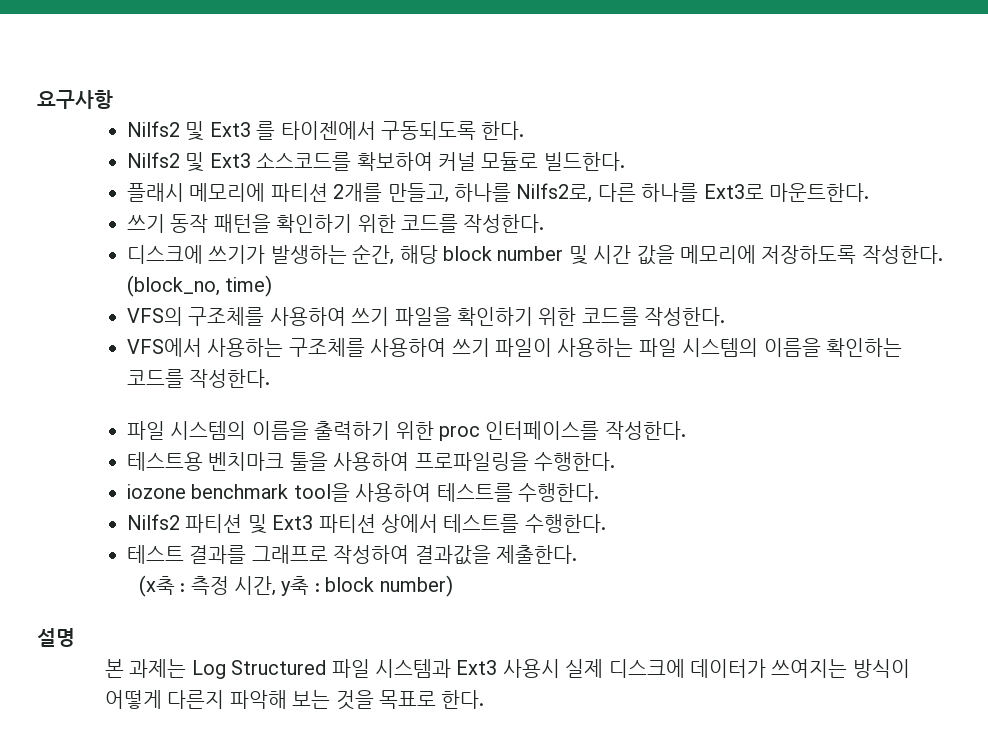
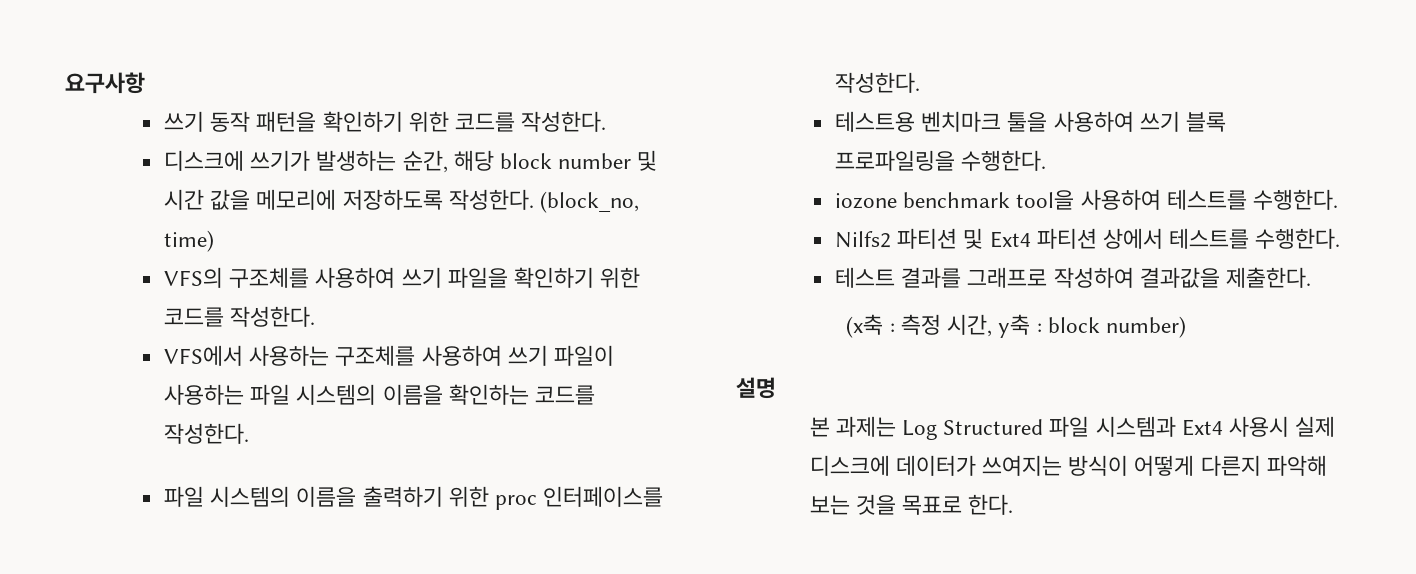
[126,121,525,141] [126,152,625,172] [126,183,869,203] // Nilfs2 및 Ext3 를 타이젠에서 구동되도록 한다. // Nilfs2 및 Ext3 소스코드를 확보하여 커널 모듈로 빌드한다. // 플래시 메모리에 파티션 2개를 만들고, 하나를 Nilfs2로, 다른 하나를 Ext3로 마운트한다. -> (145, 83) none
(410, 461) none -> [1139,111,1226,132] 쓰기 블록
[272,515,314,530] Ext3 -> [989,231,1031,248] Ext4
[456,660,498,675] Ext3 -> [1181,419,1223,436] Ext4

